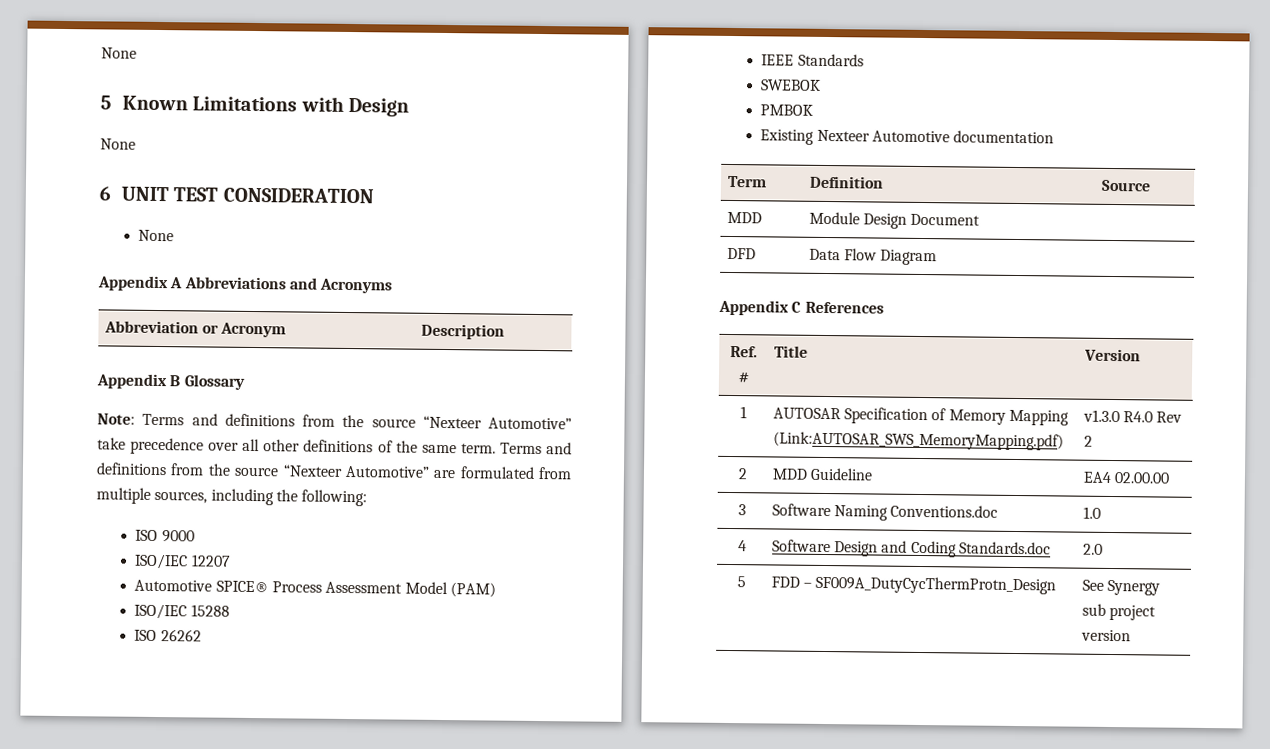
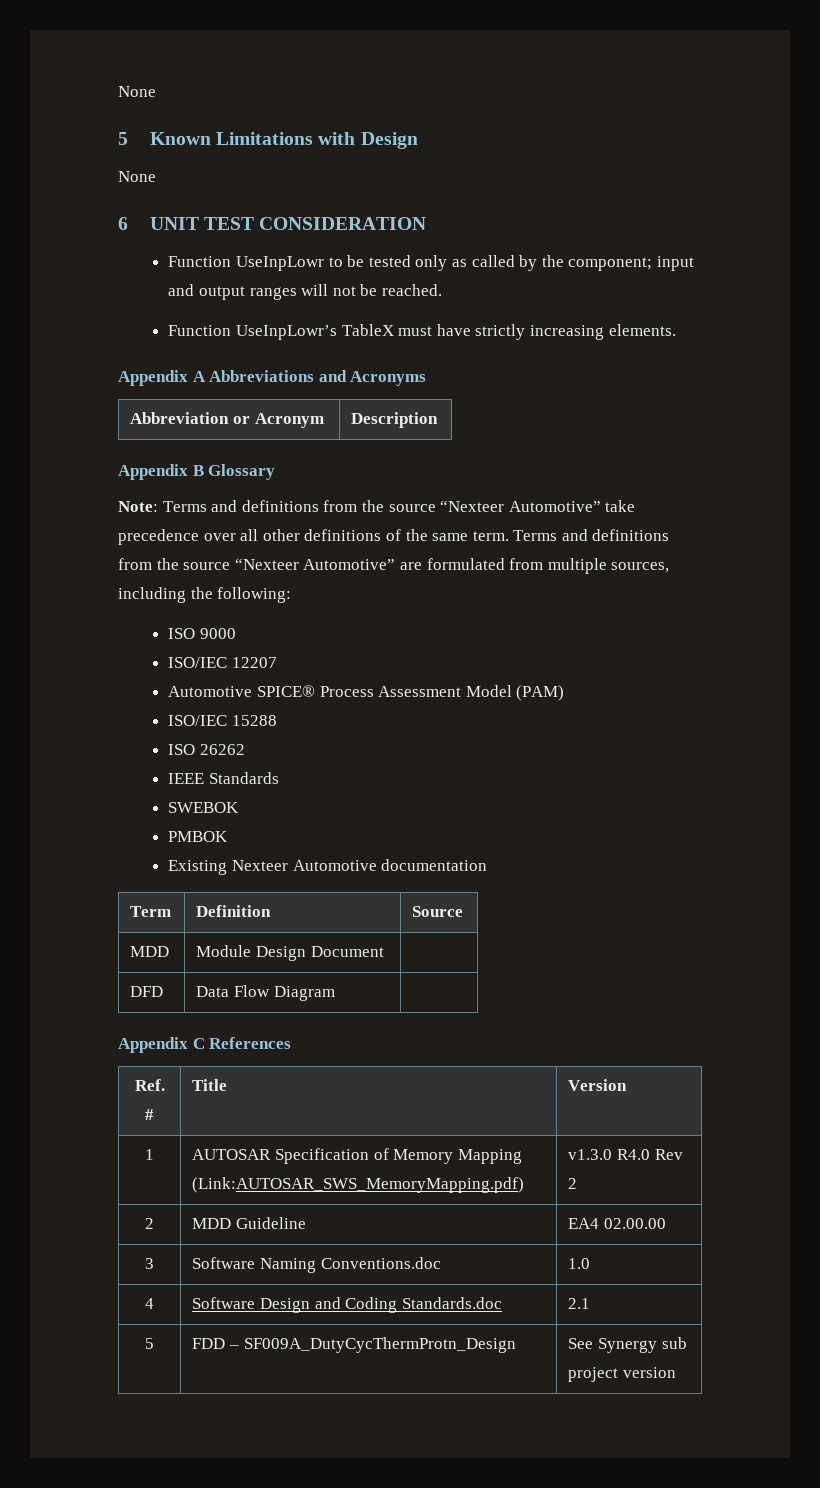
[138,229,175,242] // None -> [168,255,694,271] [168,284,442,300] [168,324,676,340] // Function UseInpLowr to be tested only as called by the component; input and output ranges will not be reached. // Function UseInpLowr’s TableX must have strictly increasing elements.
[1082,543,1103,555] 2.0 -> [568,1298,591,1309] 2.1

